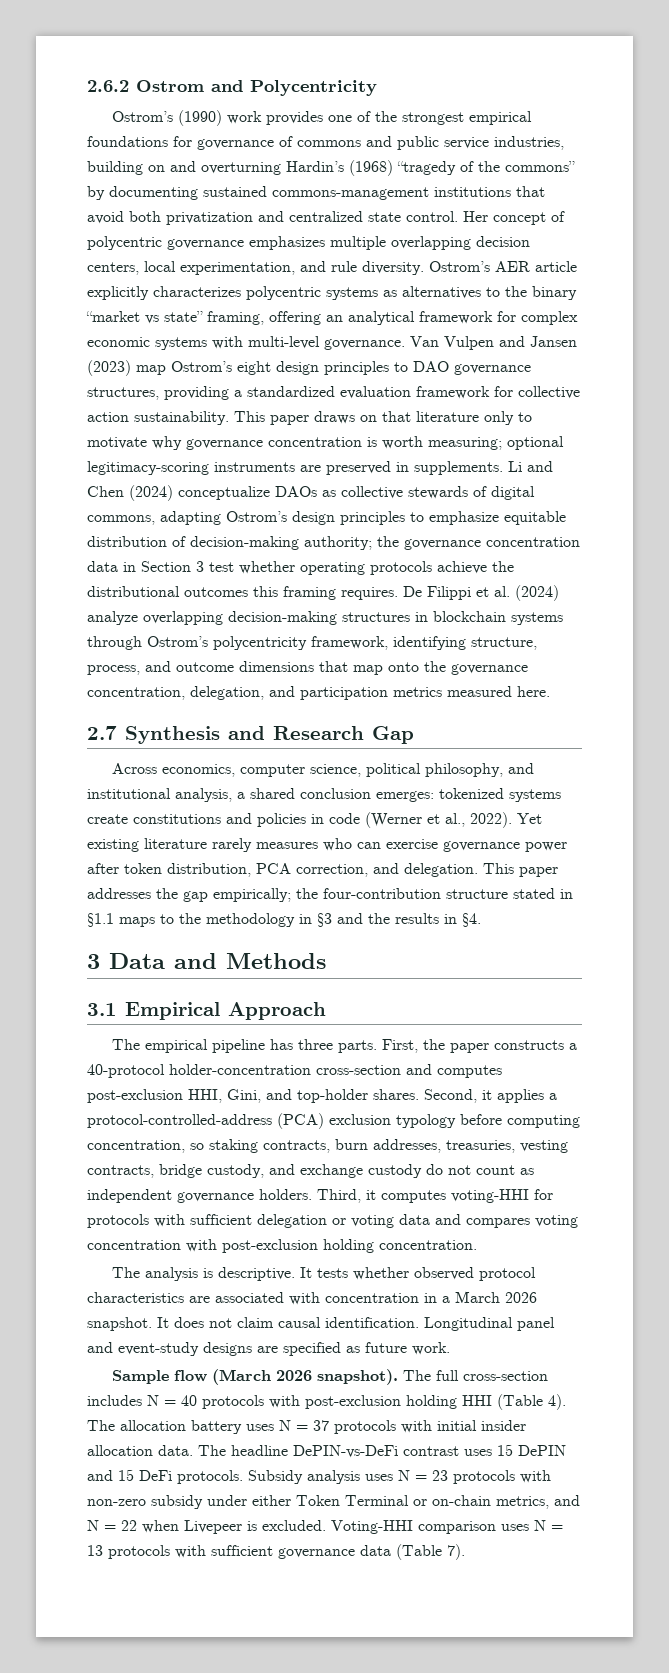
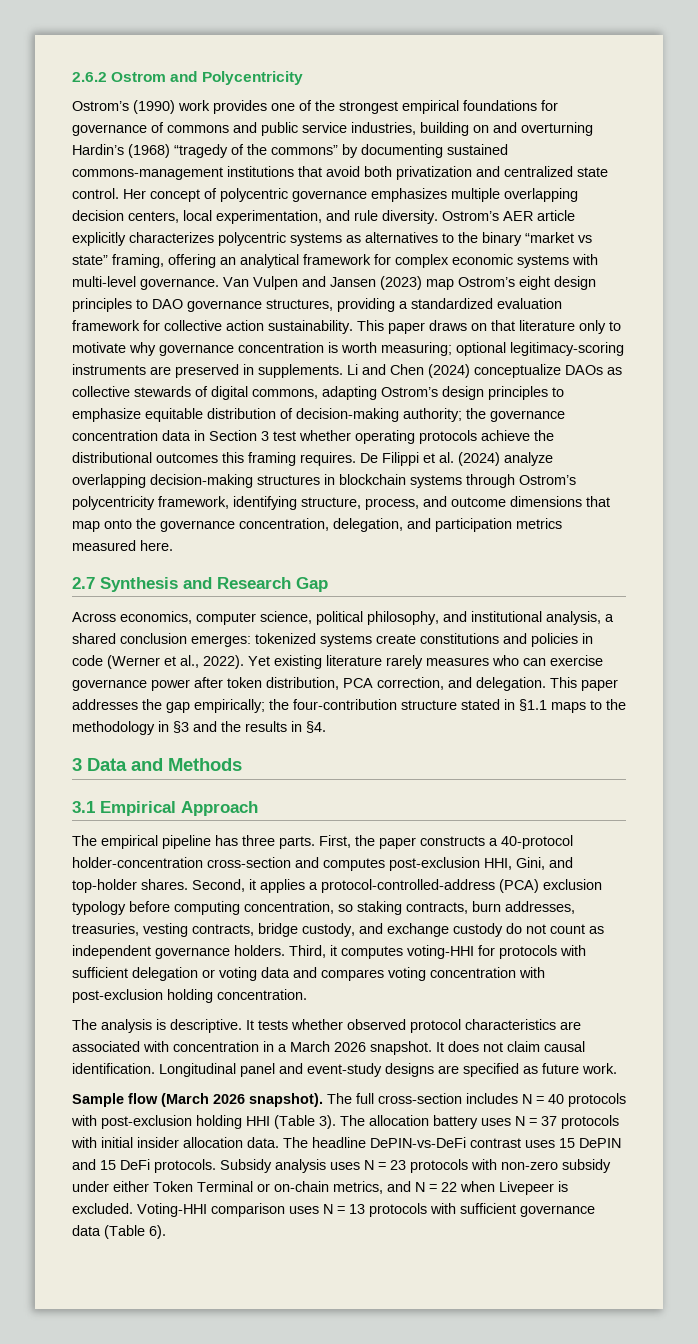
[548,1394,566,1410] 4). -> [319,1115,336,1129] 3).
[447,1544,465,1560] 7). -> [149,1225,166,1239] 6).

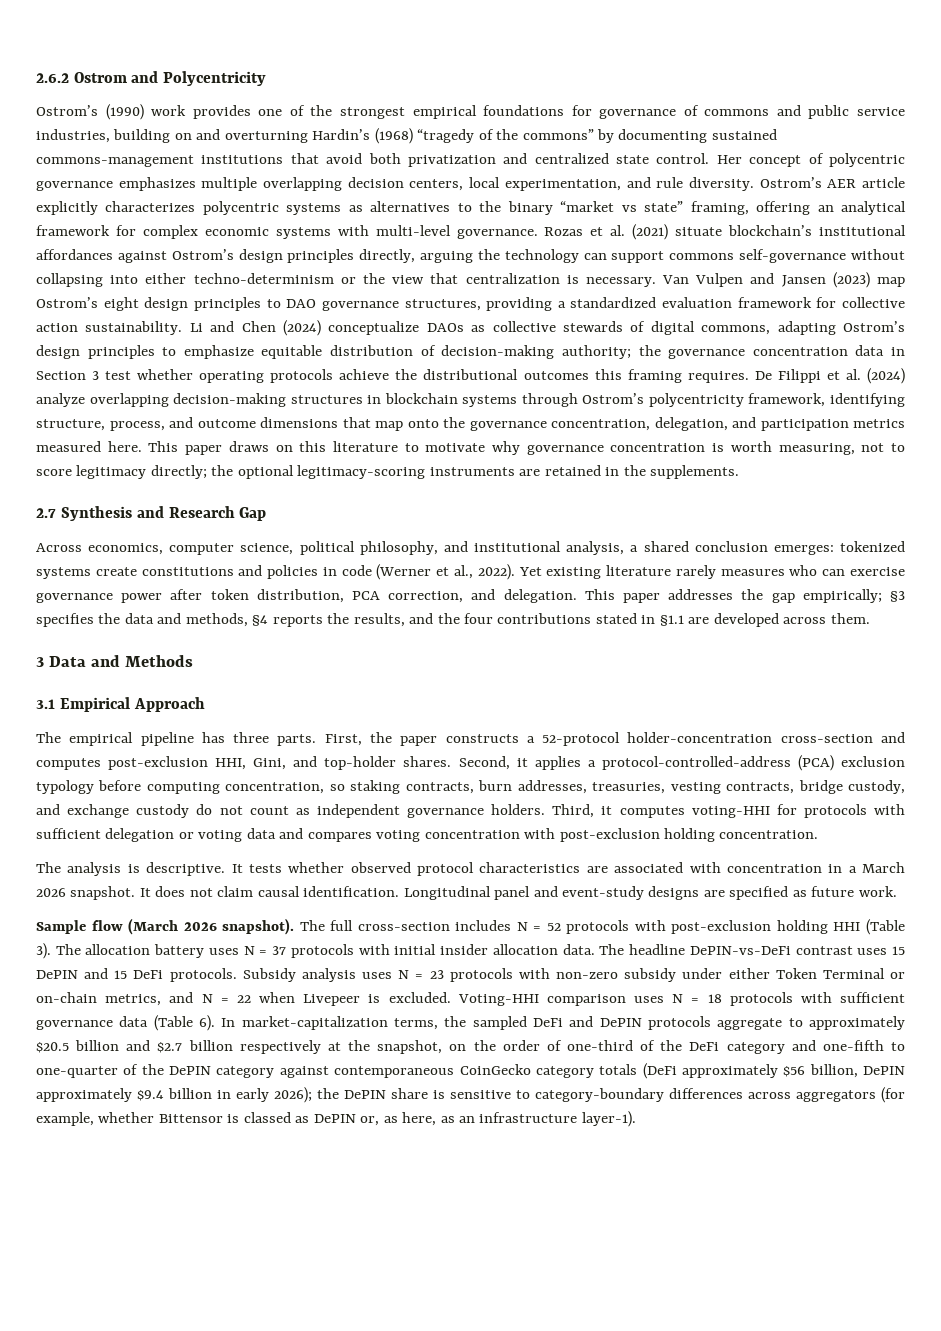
(219, 284) none -> [544,224,907,240] [36,249,905,263] [36,273,656,287] Rozas et al. (2021) situate blockchain’s institutional affordances against Ostrom’s design principles directly, arguing the technology can support commons self-governance without collapsing into either techno-determinism or the view that centralization is necessary.
[357,320,621,334] [72,342,624,356] [72,364,343,378] This paper draws on that literature only to motivate why governance concentration is worth measuring; optional legitimacy-scoring instruments are preserved in supplements. -> (183, 328) none
(173, 545) none -> [148,441,906,455] [36,465,740,479] This paper draws on this literature to motivate why governance concentration is worth measuring, not to score legitimacy directly; the optional legitimacy-scoring instruments are retained in the supplements.
[269,699,626,713] [72,721,326,735] the four-contribution structure stated in §1.1 maps to the methodology in §3 and the results in §4. -> [890,591,906,602] [36,613,870,627] §3 specifies the data and methods, §4 reports the results, and the four contributions stated in §1.1 are developed across them.
[501,835,573,849] 40-protocol -> [542,732,621,746] 52-protocol
[548,1094,564,1104] 40 -> [546,923,561,931] 52
[349,1204,365,1214] 13 -> [707,994,722,1003] 18
(166, 1232) none -> [221,1016,906,1030] [36,1040,905,1054] [36,1063,906,1079] [36,1087,905,1103] [36,1111,636,1127] In market-capitalization terms, the sampled DeFi and DePIN protocols aggregate to approximately $20.5 billion and $2.7 billion respectively at the snapshot, on the order of one-third of the DeFi category and one-fifth to one-quarter of the DePIN category against contemporaneous CoinGecko category totals (DeFi approximately $56 billion, DePIN approximately $9.4 billion in early 2026); the DePIN share is sensitive to category-boundary differences across aggregators (for example, whether Bittensor is classed as DePIN or, as here, as an infrastructure layer-1).

